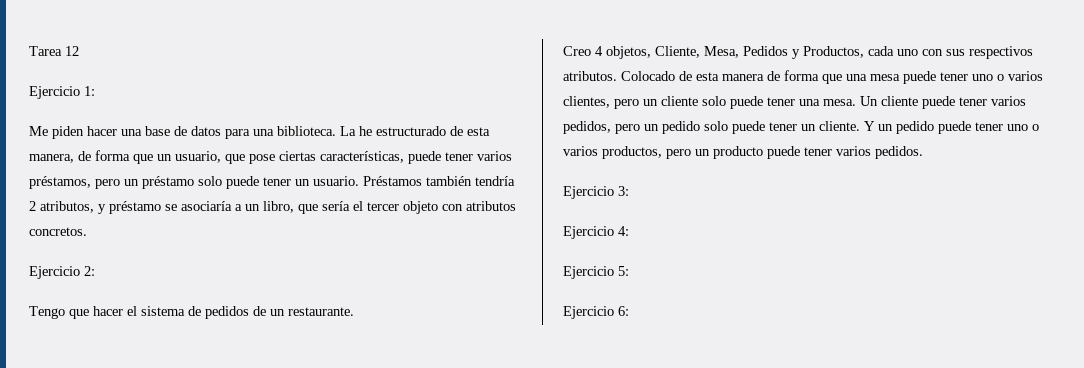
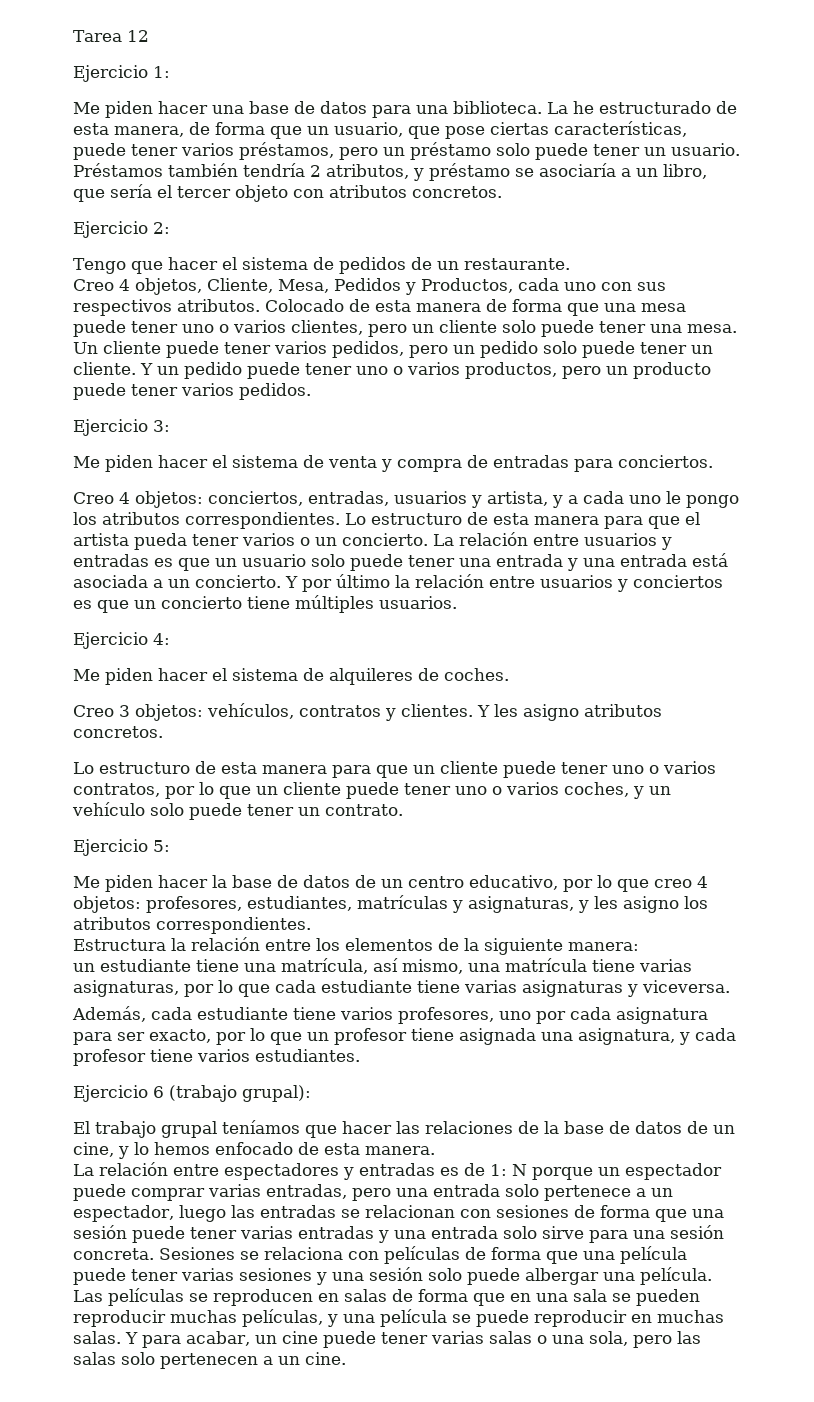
[563,226,629,239] [563,266,629,279] [563,306,629,319] Ejercicio 4: // Ejercicio 5: // Ejercicio 6: -> [73,455,713,472] [73,491,739,508] [73,512,700,529] [73,532,672,550] [73,553,728,571] [73,574,723,592] [73,595,457,613] [73,632,170,649] [73,668,509,685] [73,703,662,721] [73,726,163,738] [73,761,716,778] [73,782,671,799] [72,802,403,820] [73,839,170,856] [73,875,708,892] [73,895,708,913] [73,917,311,934] [73,937,639,955] [73,958,692,974] [73,980,730,997] [72,1006,708,1024] [73,1028,736,1045] [73,1049,360,1066] [73,1085,311,1102] [73,1120,735,1138] [73,1142,435,1159] [73,1162,722,1180] [73,1184,673,1201] [73,1205,724,1222] [73,1225,724,1243] [73,1246,687,1264] [73,1267,712,1285] [73,1288,700,1306] [73,1309,724,1327] [73,1331,701,1348] [73,1352,346,1369] Me piden hacer el sistema de venta y compra de entradas para conciertos. // Creo 4 objetos: conciertos, entradas, usuarios y artista, y a cada uno le pongo los atributos correspondientes. Lo estructuro de esta manera para que el artista pueda tener varios o un concierto. La relación entre usuarios y entradas es que un usuario solo puede tener una entrada y una entrada está asociada a un concierto. Y por último la relación entre usuarios y conciertos es que un concierto tiene múltiples usuarios. // Ejercicio 4: // Me piden hacer el sistema de alquileres de coches. // Creo 3 objetos: vehículos, contratos y clientes. Y les asigno atributos concretos. // Lo estructuro de esta manera para que un cliente puede tener uno o varios contratos, por lo que un cliente puede tener uno o varios coches, y un vehículo solo puede tener un contrato. // Ejercicio 5: // Me piden hacer la base de datos de un centro educativo, por lo que creo 4 objetos: profesores, estudiantes, matrículas y asignaturas, y les asigno los atributos correspondientes. // Estructura la relación entre los elementos de la siguiente manera: // un estudiante tiene una matrícula, así mismo, una matrícula tiene varias asignaturas, por lo que cada estudiante tiene varias asignaturas y viceversa. // Además, cada estudiante tiene varios profesores, uno por cada asignatura para ser exacto, por lo que un profesor tiene asignada una asignatura, y cada profesor tiene varios estudiantes. // Ejercicio 6 (trabajo grupal): // El trabajo grupal teníamos que hacer las relaciones de la base de datos de un cine, y lo hemos enfocado de esta manera. // La relación entre espectadores y entradas es de 1: N porque un espectador puede comprar varias entradas, pero una entrada solo pertenece a un espectador, luego las entradas se relacionan con sesiones de forma que una sesión puede tener varias entradas y una entrada solo sirve para una sesión concreta. Sesiones se relaciona con películas de forma que una película puede tener varias sesiones y una sesión solo puede albergar una película. Las películas se reproducen en salas de forma que en una sala se pueden reproducir muchas películas, y una película se puede reproducir en muchas salas. Y para acabar, un cine puede tener varias salas o una sola, pero las salas solo pertenecen a un cine.

